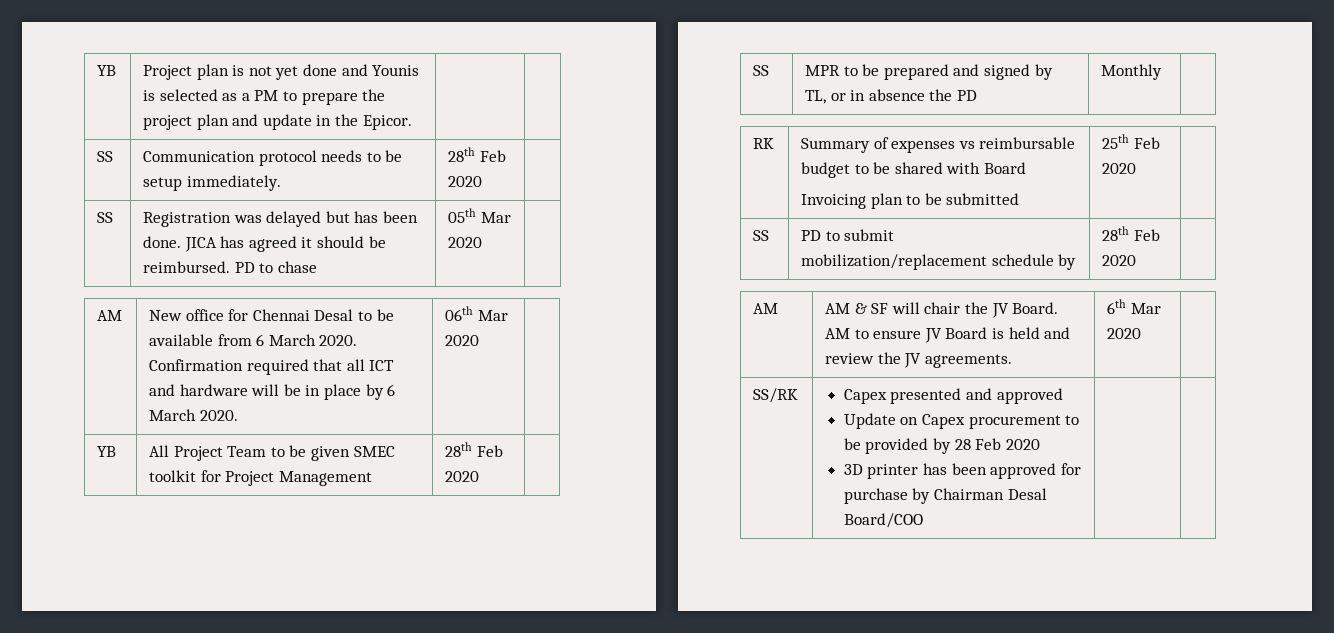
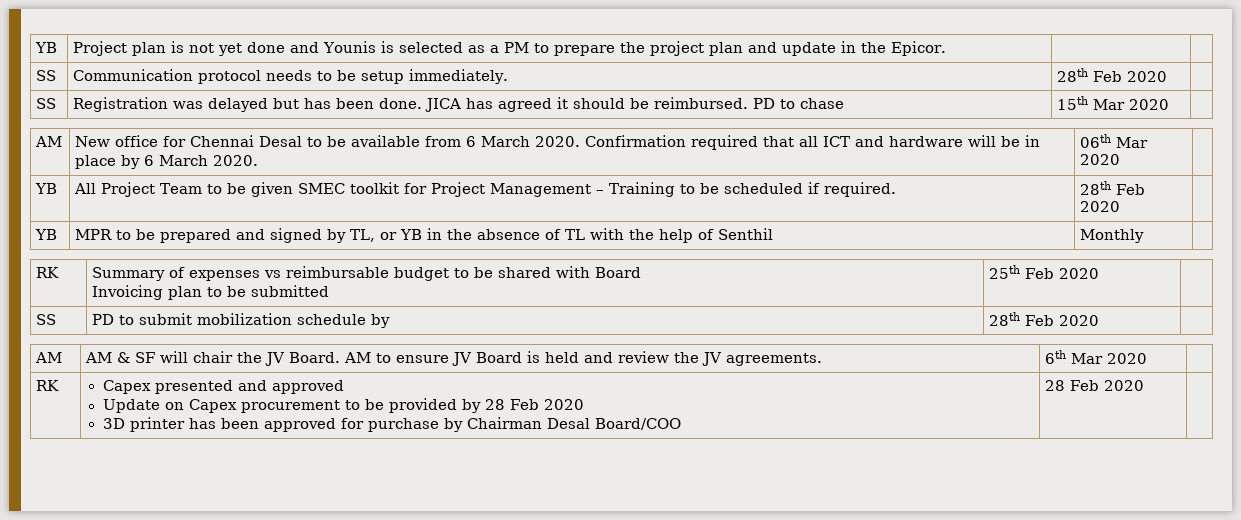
[448,208,477,223] 05th -> [1057,96,1089,110] 15th
[445,442,503,457] [445,471,480,482] [753,65,770,76] | 28th Feb 2020 | // SS -> [596,182,897,197] [1080,181,1146,195] [1080,201,1121,212] [35,229,58,240] – Training to be scheduled if required. | 28th Feb 2020 | // YB
[850,89,978,101] in absence the PD -> [400,228,774,243] YB in the absence of TL with the help of Senthil
[801,254,988,270] mobilization/replacement -> [197,313,293,325] mobilization
[753,388,799,403] SS/RK -> [36,380,60,391] RK
(923, 520) none -> [1045,380,1145,391] 28 Feb 2020

